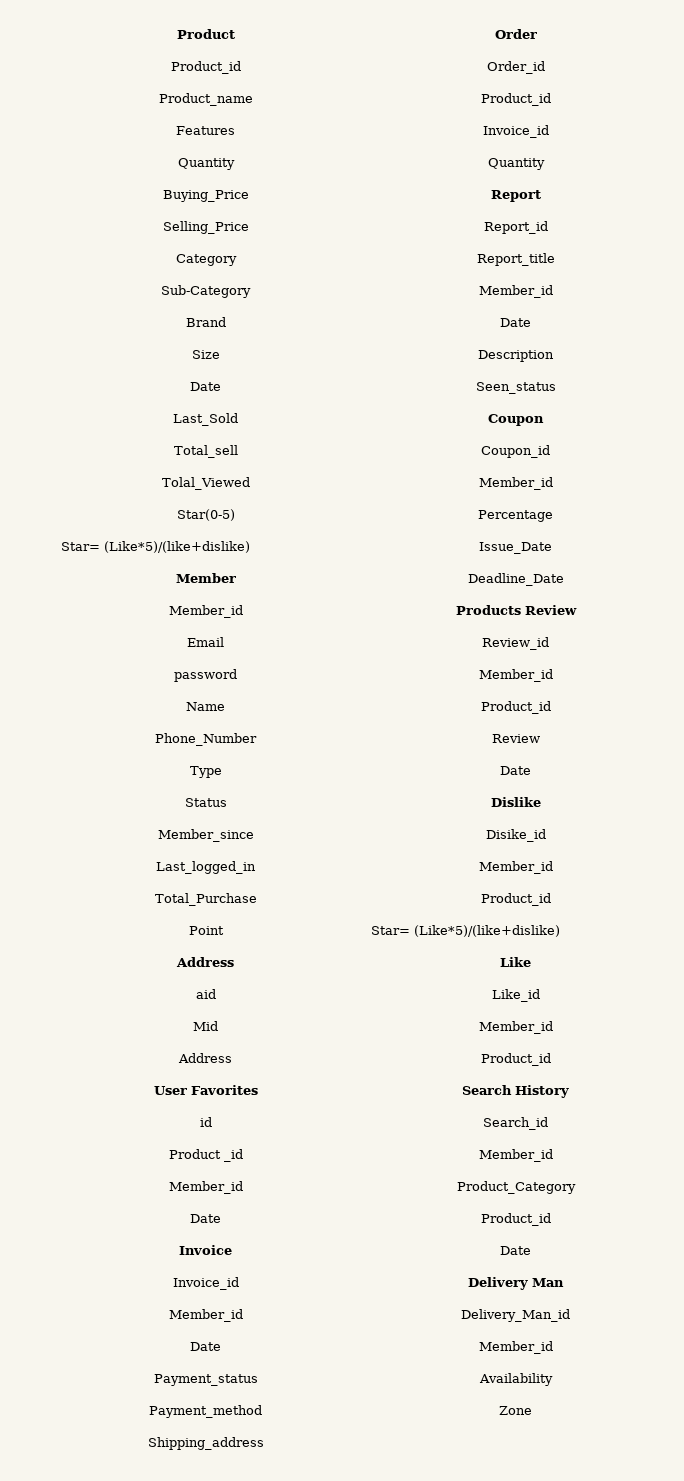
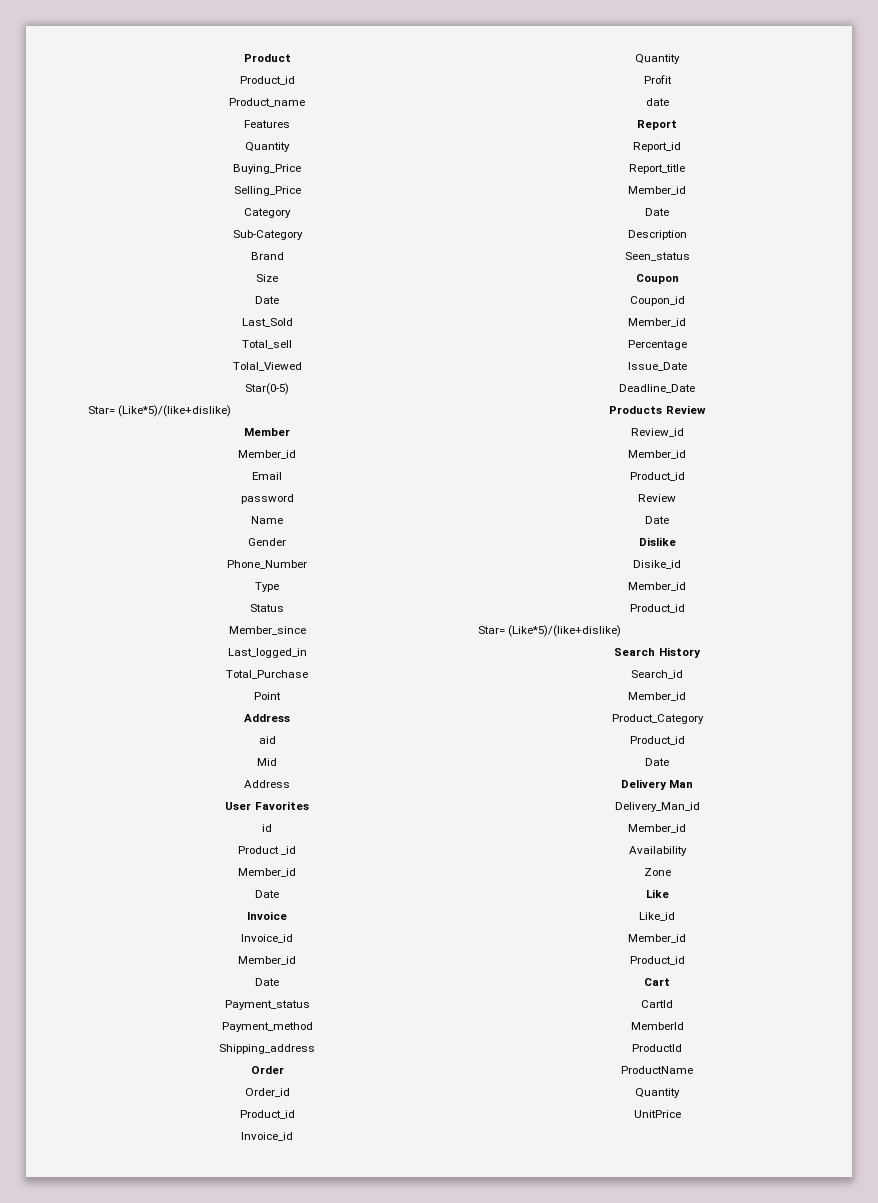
(225, 706) none -> [248,538,286,546] // Gender
(545, 164) none -> [643,75,672,84] [645,98,669,106] // Profit // date
[500,957,531,967] [491,989,540,1002] [478,1021,553,1034] [480,1053,551,1066] // Like // Like_id // Member_id // Product_id -> (622, 631) none
(532, 1410) none -> [645,889,669,898] [639,912,675,921] [628,934,686,943] [629,956,685,965] [644,978,670,986] [641,1000,673,1008] [630,1022,684,1030] [632,1044,682,1052] [621,1066,693,1074] [635,1088,680,1098] [633,1110,681,1118] // Like // Like_id // Member_id // Product_id // Cart // CartId // MemberId // ProductId // ProductName // Quantity // UnitPrice

